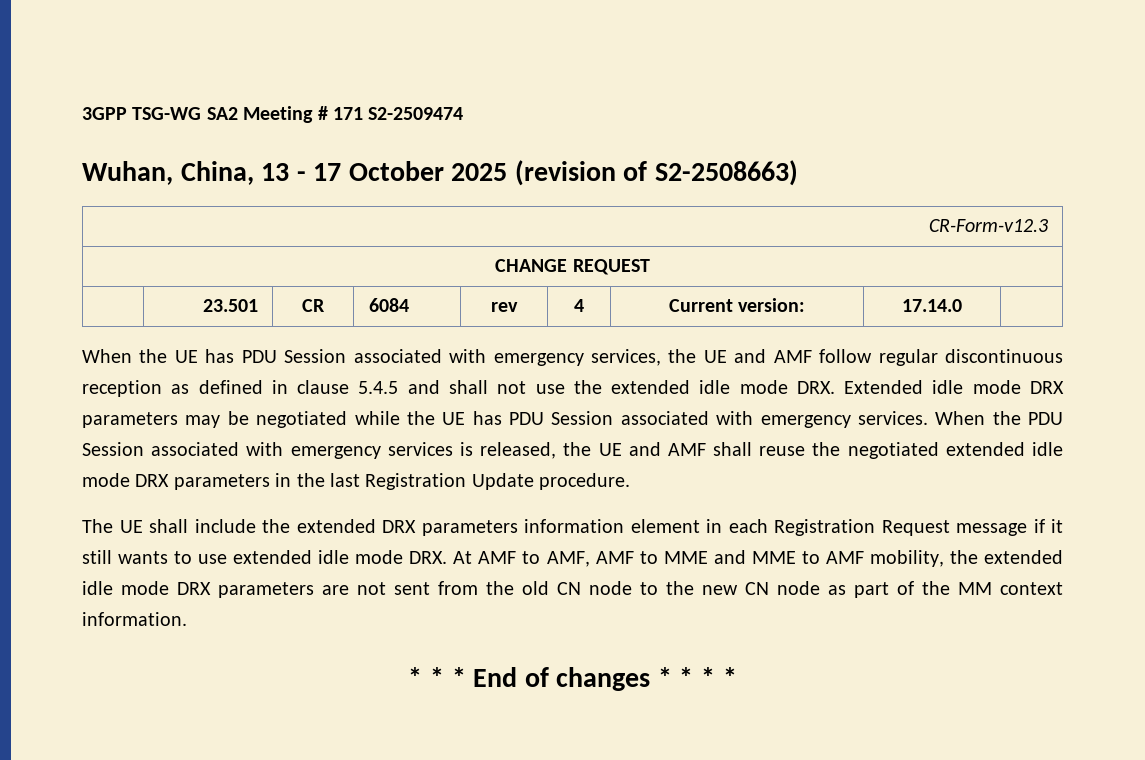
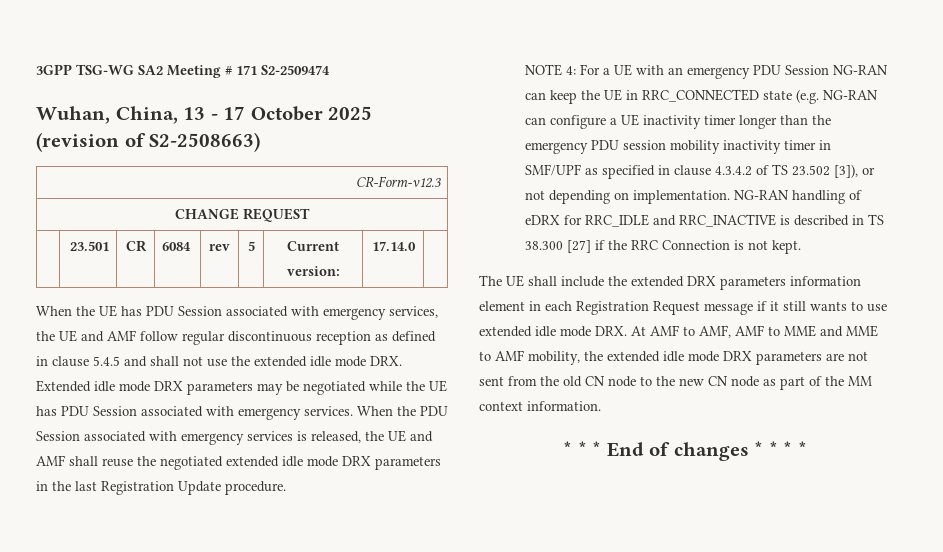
[574,299,584,312] 4 -> [247,241,255,251] 5
(631, 481) none -> [525,64,889,79] [525,89,879,104] [525,114,832,129] [525,140,832,154] [525,164,876,179] [525,190,863,204] [525,214,885,227] [525,240,802,254] // NOTE 4: For a UE with an emergency PDU Session NG-RAN can keep the UE in RRC_CONNECTED state (e.g. NG-RAN can configure a UE inactivity timer longer than the emergency PDU session mobility inactivity timer in SMF/UPF as specified in clause 4.3.4.2 of TS 23.502 [3]), or not depending on implementation. NG-RAN handling of eDRX for RRC_IDLE and RRC_INACTIVE is described in TS 38.300 [27] if the RRC Connection is not kept.

